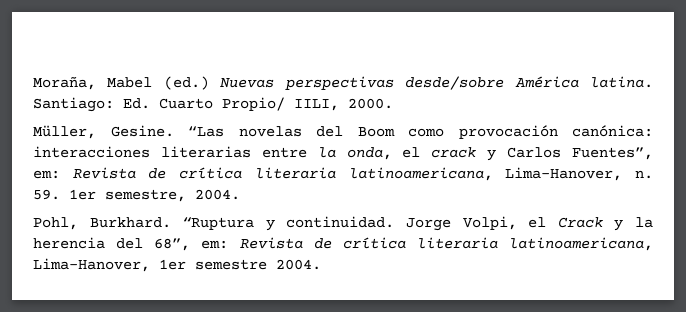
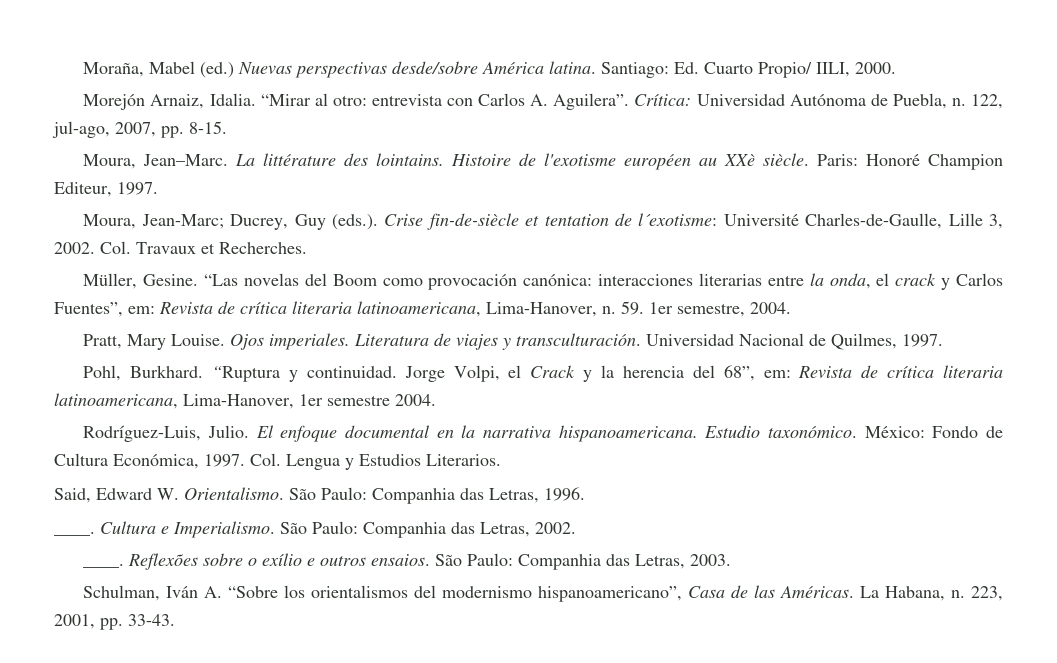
(393, 103) none -> [83,93,1003,110] [52,121,227,138] [83,153,1003,170] [54,182,158,197] [83,213,1003,230] [54,241,307,254] // Morejón Arnaiz, Idalia. “Mirar al otro: entrevista con Carlos A. Aguilera”. Crítica: Universidad Autónoma de Puebla, n. 122, jul-ago, 2007, pp. 8-15. // Moura, Jean–Marc. La littérature des lointains. Histoire de l'exotisme européen au XXè siècle. Paris: Honoré Champion Editeur, 1997. // Moura, Jean-Marc; Ducrey, Guy (eds.). Crise fin-de-siècle et tentation de l´exotisme: Université Charles-de-Gaulle, Lille 3, 2002. Col. Travaux et Recherches.
(240, 194) none -> [83,333,944,350] // Pratt, Mary Louise. Ojos imperiales. Literatura de viajes y transculturación. Universidad Nacional de Quilmes, 1997.
(321, 264) none -> [83,425,1003,442] [54,453,501,470] [54,487,585,504] [54,521,576,538] [83,553,732,570] [83,585,1003,602] [54,614,175,630] // Rodríguez-Luis, Julio. El enfoque documental en la narrativa hispanoamericana. Estudio taxonómico. México: Fondo de Cultura Económica, 1997. Col. Lengua y Estudios Literarios. // Said, Edward W. Orientalismo. São Paulo: Companhia das Letras, 1996. // ____. Cultura e Imperialismo. São Paulo: Companhia das Letras, 2002. // ____. Reflexões sobre o exílio e outros ensaios. São Paulo: Companhia das Letras, 2003. // Schulman, Iván A. “Sobre los orientalismos del modernismo hispanoamericano”, Casa de las Américas. La Habana, n. 223, 2001, pp. 33-43.

